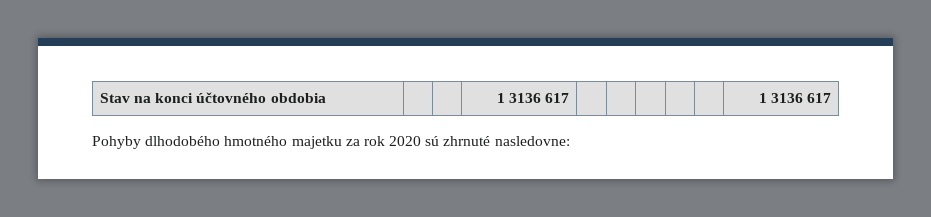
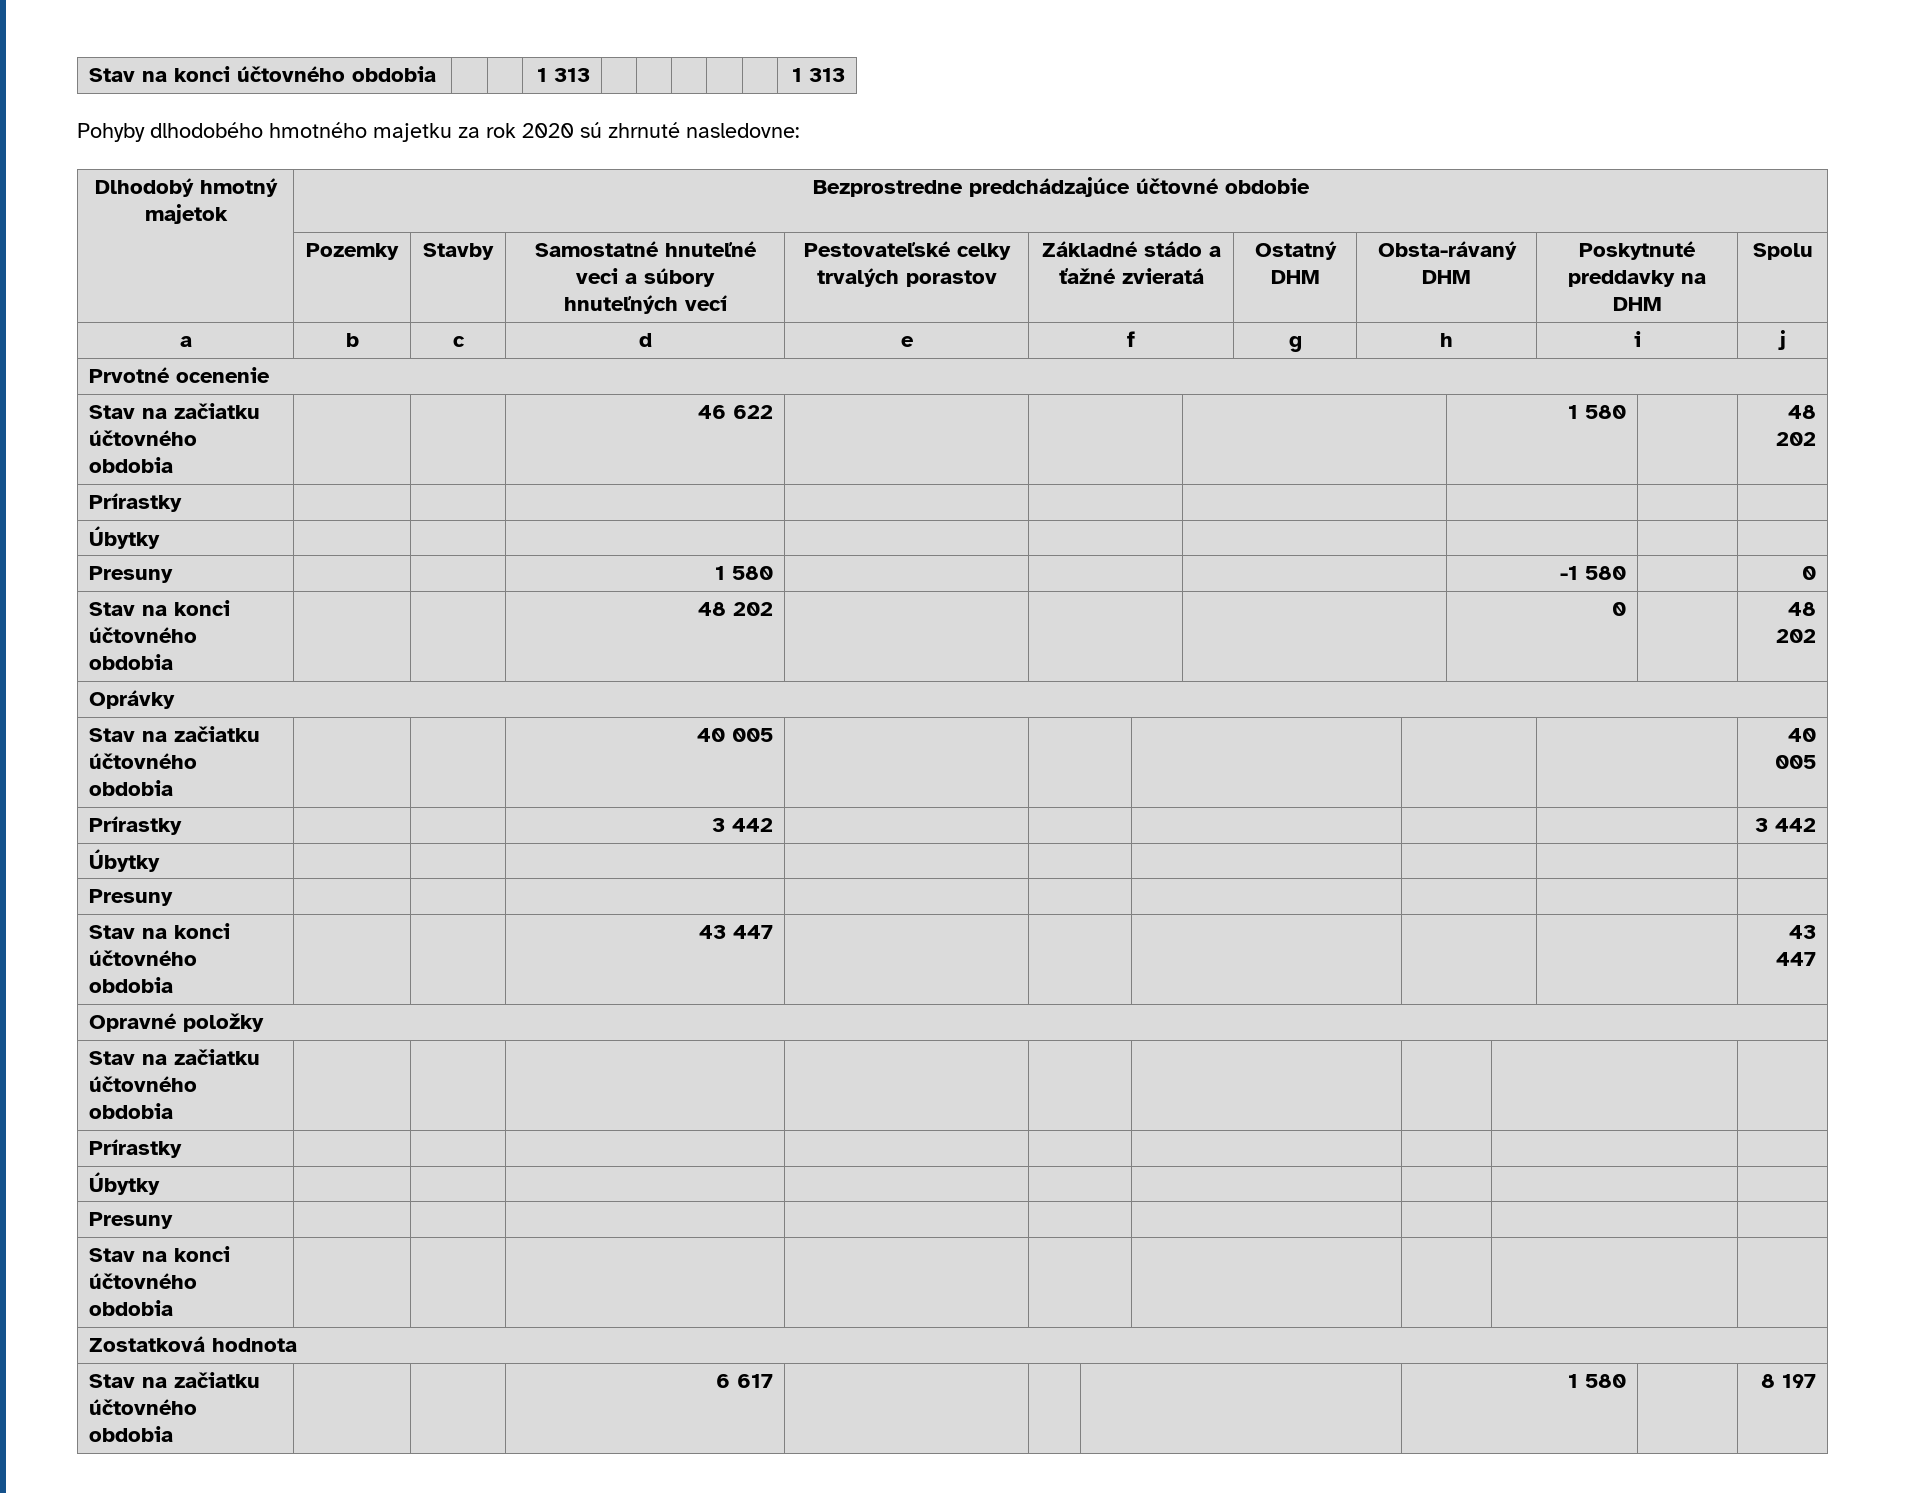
[99,92,326,103] [496,93,570,103] [758,93,832,103] Stav na konci účtovného obdobia | | | 1 3136 617 | | | | | | 1 3136 617 -> [89,66,437,82] [536,68,590,82] [791,68,845,82] Stav na konci účtovného obdobia | | | 1 313 | | | | | | 1 313
(570, 141) none -> [94,178,278,197] [144,204,228,224] [812,177,1310,197] [306,243,399,260] [423,243,494,260] [534,241,757,257] [576,268,715,287] [563,295,727,314] [803,241,1011,260] [816,268,997,287] [1041,241,1221,257] [1058,268,1204,284] [1254,241,1337,260] [1270,270,1320,284] [1377,241,1517,260] [1422,270,1471,284] [1579,241,1696,260] [1568,270,1706,287] [1612,297,1662,311] [1752,243,1813,260] [179,336,192,347] [345,333,359,347] [452,336,465,347] [638,333,652,347] [900,336,914,347] [1127,331,1135,347] [1288,336,1302,352] [1440,333,1453,347] [1633,331,1641,347] [1777,330,1786,350] [89,367,271,383] [89,403,261,419] [89,430,198,446] [89,457,174,473] [697,405,773,419] [1567,405,1626,419] [1787,405,1816,419] [1775,432,1816,446] [89,493,183,512] [89,526,161,549] [89,566,174,583] [714,566,773,580] [1559,566,1626,580] [1801,566,1816,580] [89,600,231,616] [89,627,198,643] [89,654,174,670] [697,602,773,616] [1611,602,1626,616] [1787,602,1816,616] [1775,629,1816,643] [89,690,176,709] [89,726,261,742] [89,753,198,769] [89,780,174,796] [696,728,773,742] [1787,728,1816,742] [1774,755,1816,769] [89,816,183,835] [711,818,773,832] [1754,818,1816,832] [89,849,161,872] [89,889,174,906] [89,923,231,939] [89,950,198,966] [89,977,174,993] [698,925,773,939] [1788,925,1816,939] [1775,952,1816,966] [89,1013,265,1032] [89,1049,261,1065] [89,1076,198,1092] [89,1103,174,1119] [89,1139,183,1158] [89,1172,161,1195] [89,1212,174,1229] [89,1246,231,1262] [89,1273,198,1289] [89,1300,174,1316] [89,1336,298,1352] [89,1372,261,1388] [89,1399,198,1415] [89,1426,174,1442] [715,1374,773,1388] [1567,1374,1626,1388] [1760,1374,1816,1388] // Dlhodobý hmotný majetok | Bezprostredne predchádzajúce účtovné obdobie // | Pozemky | Stavby | Samostatné hnuteľné veci a súbory hnuteľných vecí | Pestovateľské celky trvalých porastov | Základné stádo a ťažné zvieratá | Ostatný DHM | Obsta-rávaný DHM | Poskytnuté preddavky na DHM | Spolu // a | b | c | d | e | f | g | h | i | j // Prvotné ocenenie // Stav na začiatku účtovného obdobia | | | 46 622 | | | | 1 580 | | 48 202 // Prírastky | | | | | | | | | // Úbytky | | | | | | | | | // Presuny | | | 1 580 | | | | -1 580 | | 0 // Stav na konci účtovného obdobia | | | 48 202 | | | | 0 | | 48 202 // Oprávky // Stav na začiatku účtovného obdobia | | | 40 005 | | | | | | 40 005 // Prírastky | | | 3 442 | | | | | | 3 442 // Úbytky | | | | | | | | | // Presuny | | | | | | | | | // Stav na konci účtovného obdobia | | | 43 447 | | | | | | 43 447 // Opravné položky // Stav na začiatku účtovného obdobia | | | | | | | | | // Prírastky | | | | | | | | | // Úbytky | | | | | | | | | // Presuny | | | | | | | | | // Stav na konci účtovného obdobia | | | | | | | | | // Zostatková hodnota // Stav na začiatku účtovného obdobia | | | 6 617 | | | | 1 580 | | 8 197

